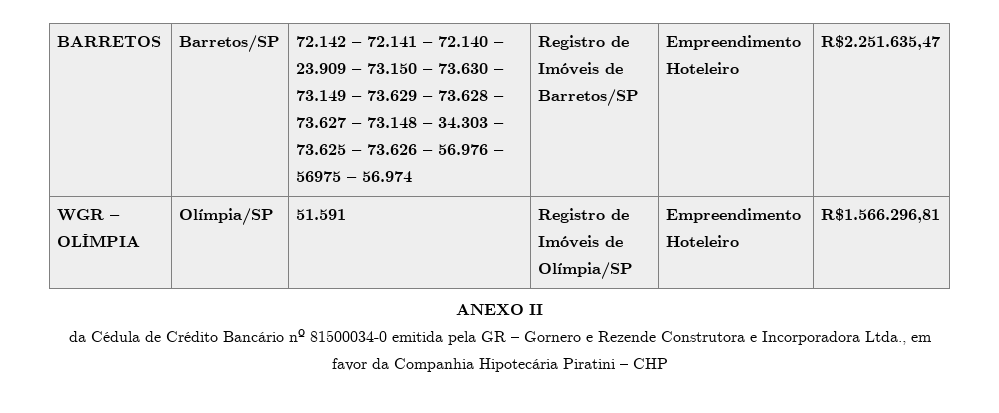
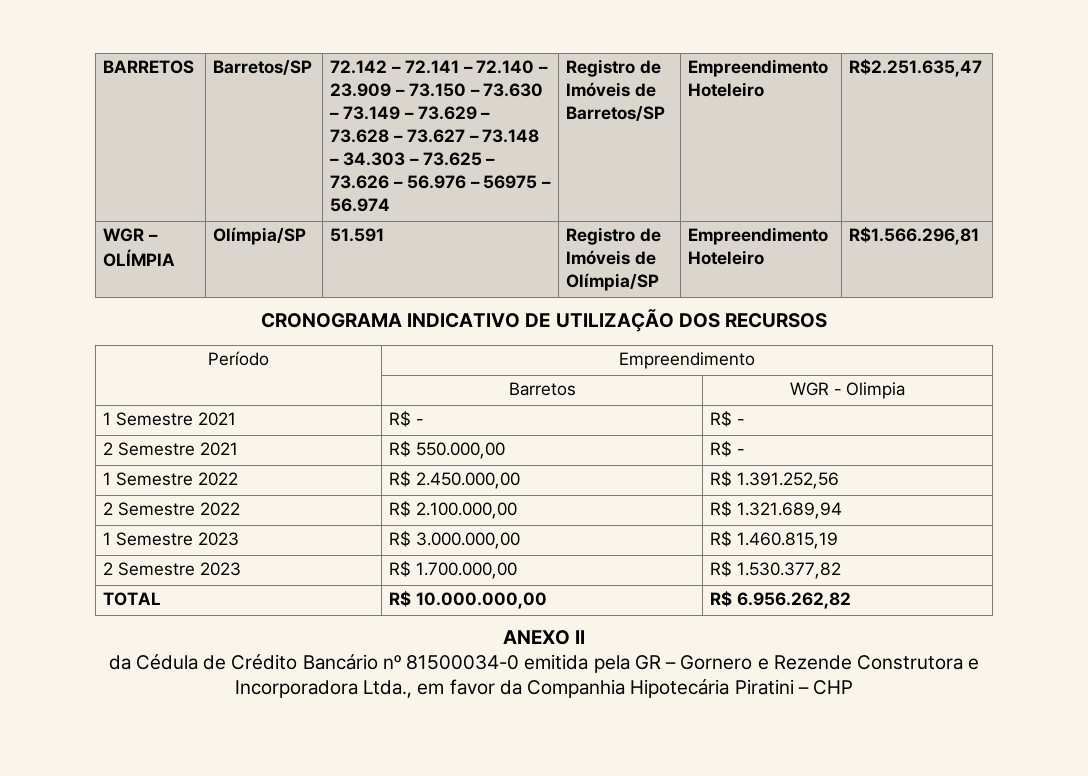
(940, 215) none -> [260,309,828,332] [208,351,269,366] [619,352,755,369] [508,382,576,396] [789,382,906,399] [103,412,236,426] [389,411,425,427] [710,411,746,427] [103,442,238,456] [389,441,506,459] [710,441,746,457] [103,472,238,486] [389,471,521,489] [710,471,840,489] [103,502,240,516] [389,501,518,519] [710,501,843,519] [103,532,239,546] [389,531,521,549] [710,531,839,549] [103,562,241,576] [389,561,518,579] [710,561,842,579] [103,592,162,606] [389,591,548,609] [710,591,852,609] // CRONOGRAMA INDICATIVO DE UTILIZAÇÃO DOS RECURSOS // Período | Empreendimento // | Barretos | WGR - Olimpia // 1 Semestre 2021 | R$ - | R$ - // 2 Semestre 2021 | R$ 550.000,00 | R$ - // 1 Semestre 2022 | R$ 2.450.000,00 | R$ 1.391.252,56 // 2 Semestre 2022 | R$ 2.100.000,00 | R$ 1.321.689,94 // 1 Semestre 2023 | R$ 3.000.000,00 | R$ 1.460.815,19 // 2 Semestre 2023 | R$ 1.700.000,00 | R$ 1.530.377,82 // TOTAL | R$ 10.000.000,00 | R$ 6.956.262,82

